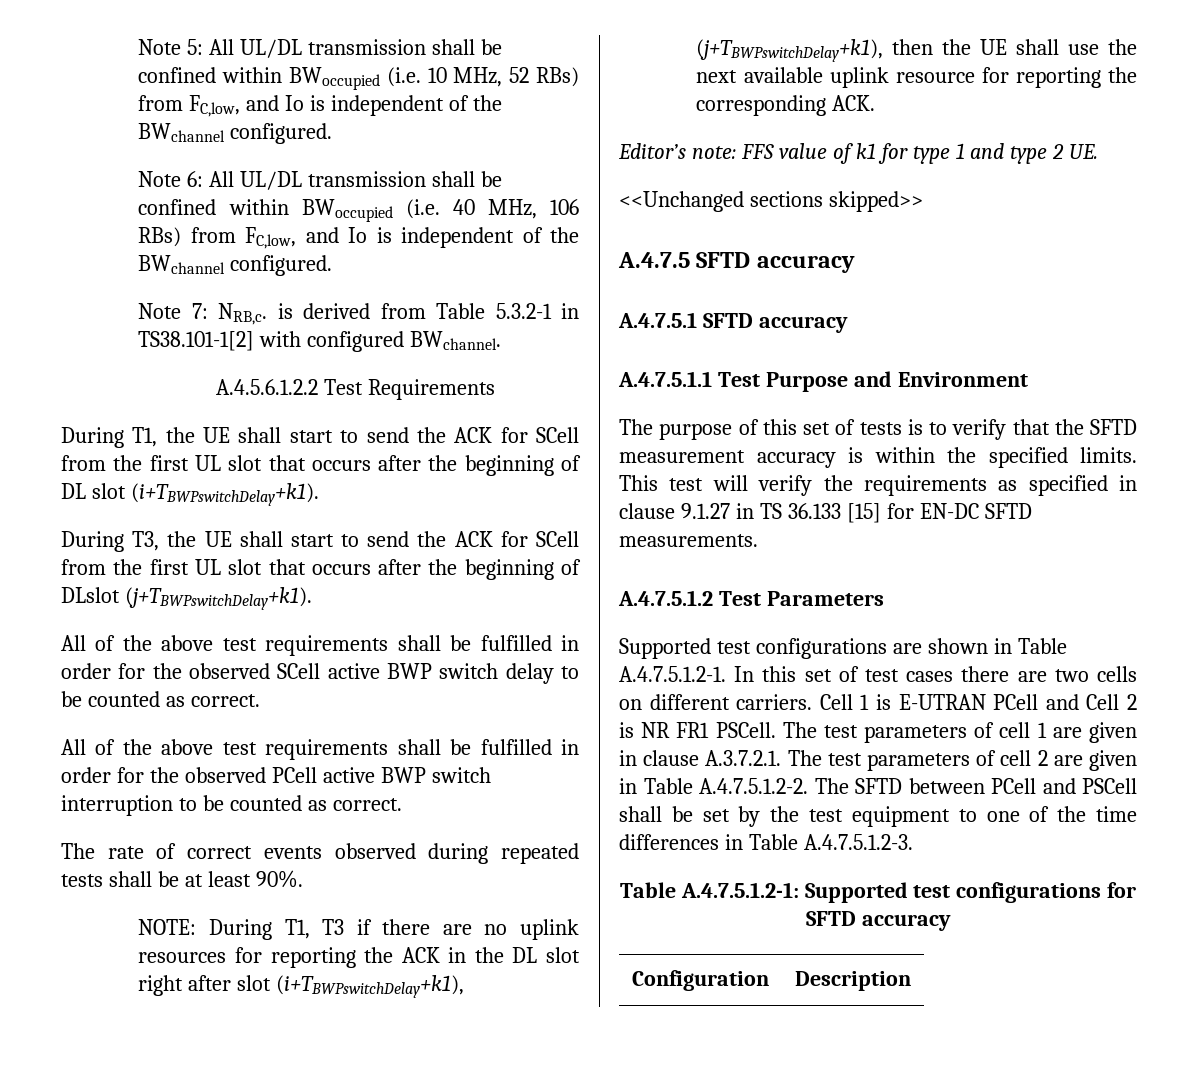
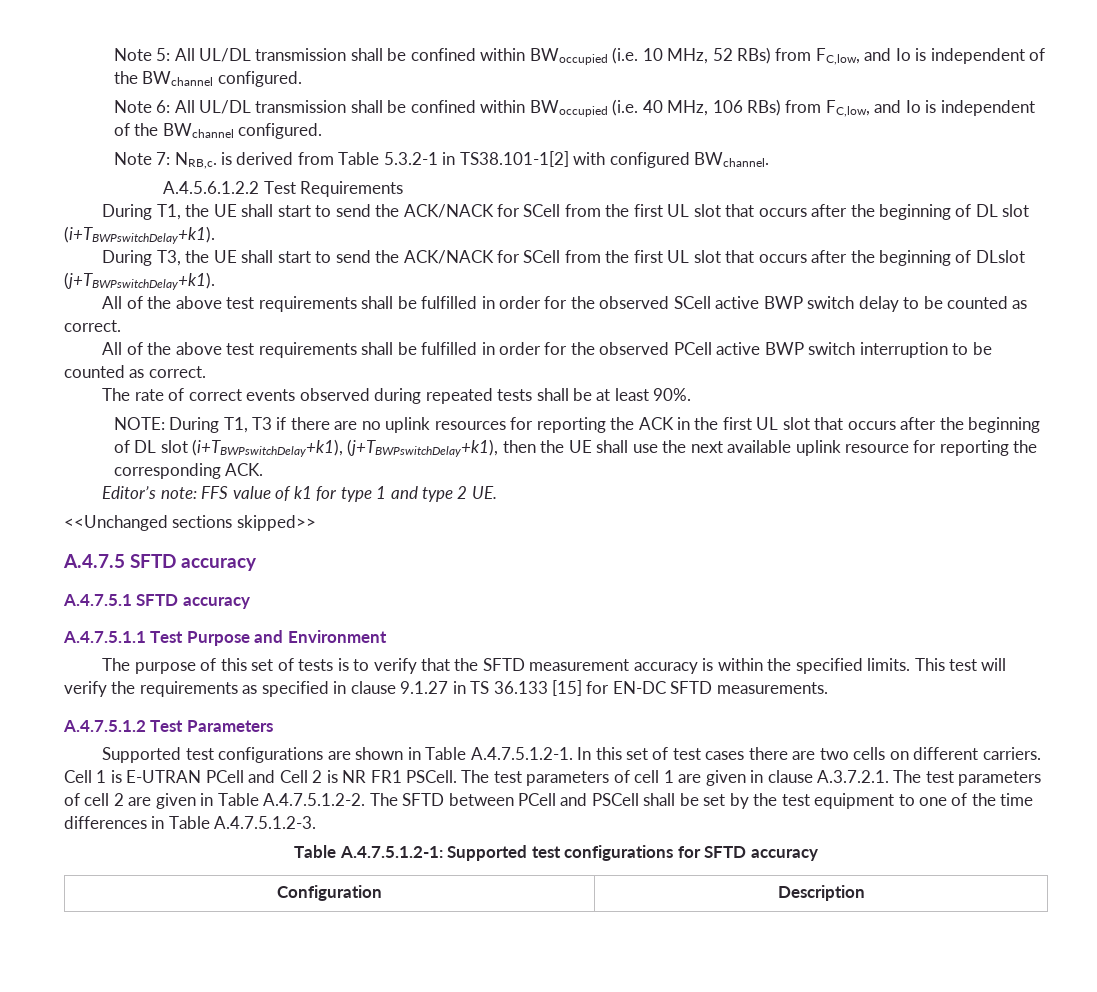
[454,427,493,443] ACK -> [403,204,494,218] ACK/NACK
[454,531,493,547] ACK -> [403,250,494,264] ACK/NACK
[512,947,581,963] [138,975,232,996] DL slot right after -> [722,417,1041,433] [113,440,157,453] first UL slot that occurs after the beginning of DL

